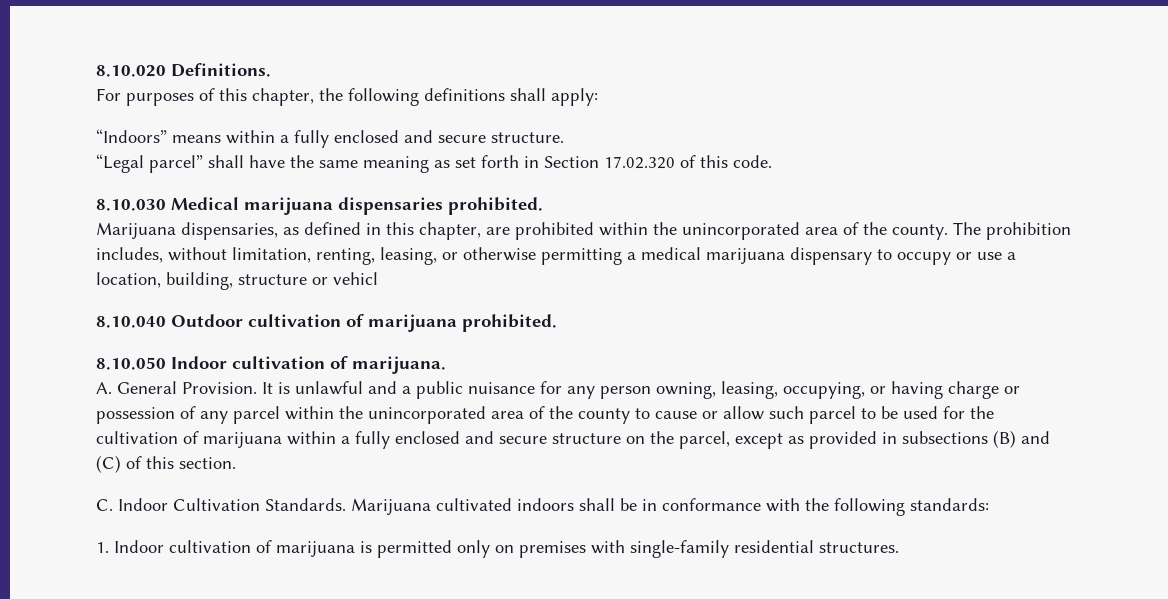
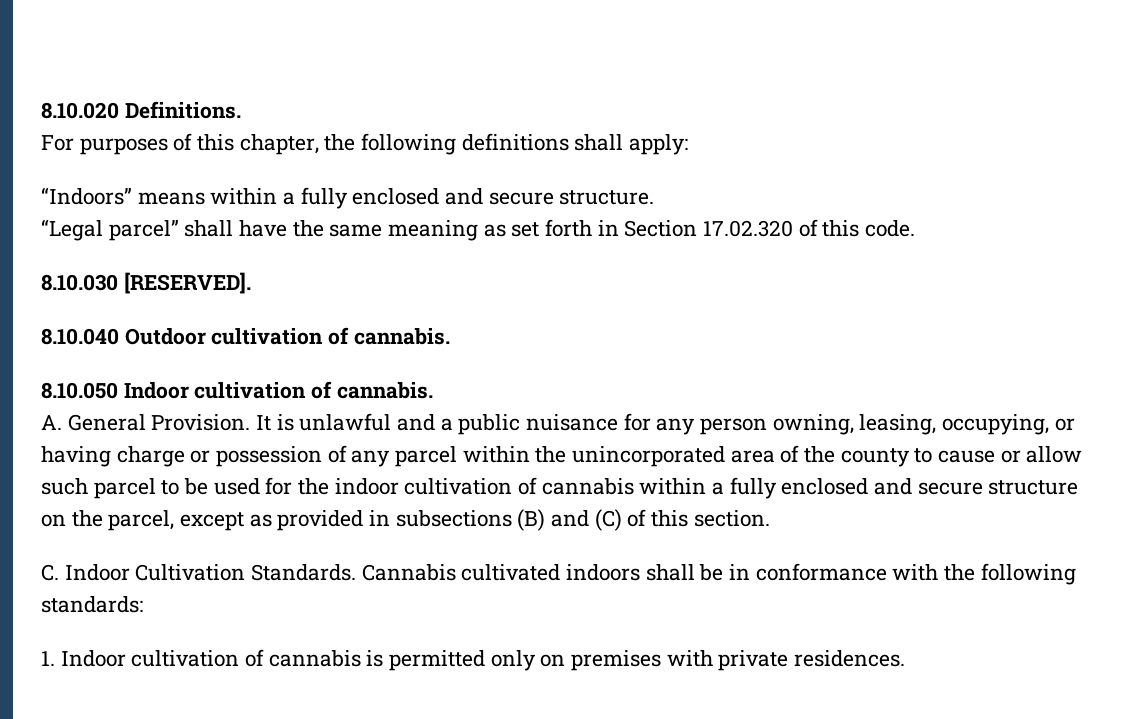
[171,197,543,215] [96,222,1071,240] [96,247,1016,265] [96,272,378,290] Medical marijuana dispensaries prohibited. // Marijuana dispensaries, as defined in this chapter, are prohibited within the unincorporated area of the county. The prohibition includes, without limitation, renting, leasing, or otherwise permitting a medical marijuana dispensary to occupy or use a location, building, structure or vehicl -> [123,272,251,294] [RESERVED].
[368,314,557,332] marijuana prohibited. -> [353,328,450,345] cannabis.
[352,356,446,374] marijuana. -> [336,382,433,399] cannabis.
[96,431,282,448] cultivation of marijuana -> [334,477,634,495] indoor cultivation of cannabis
[351,498,431,515] Marijuana -> [361,564,456,581] Cannabis
[276,541,355,557] marijuana -> [268,650,361,667] cannabis
[630,540,899,558] single-family residential structures. -> [718,650,906,671] private residences.

